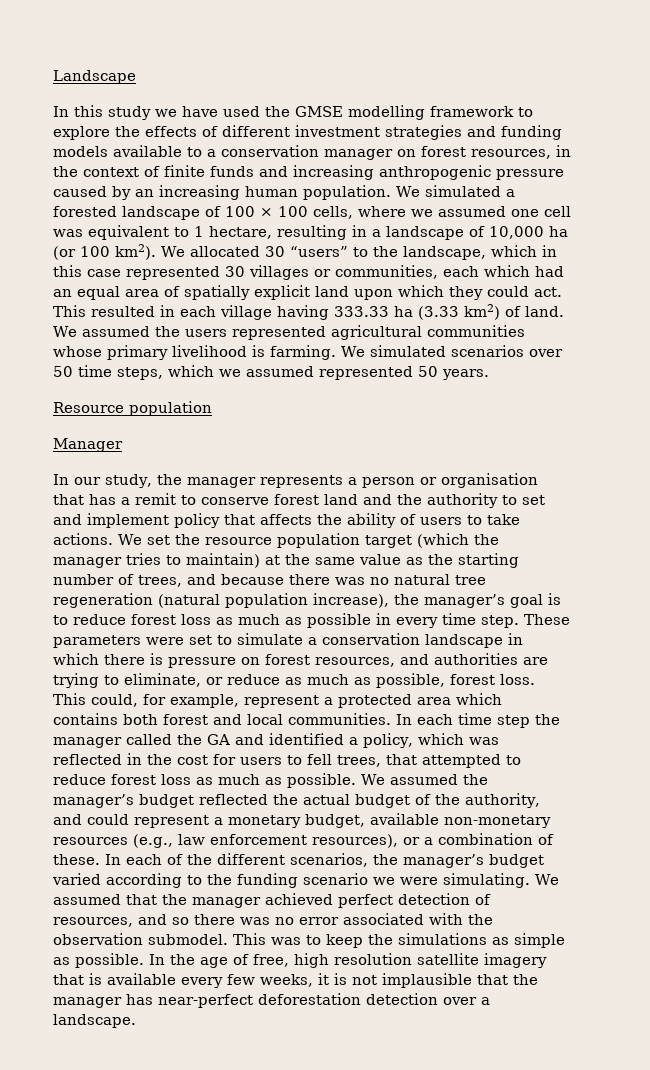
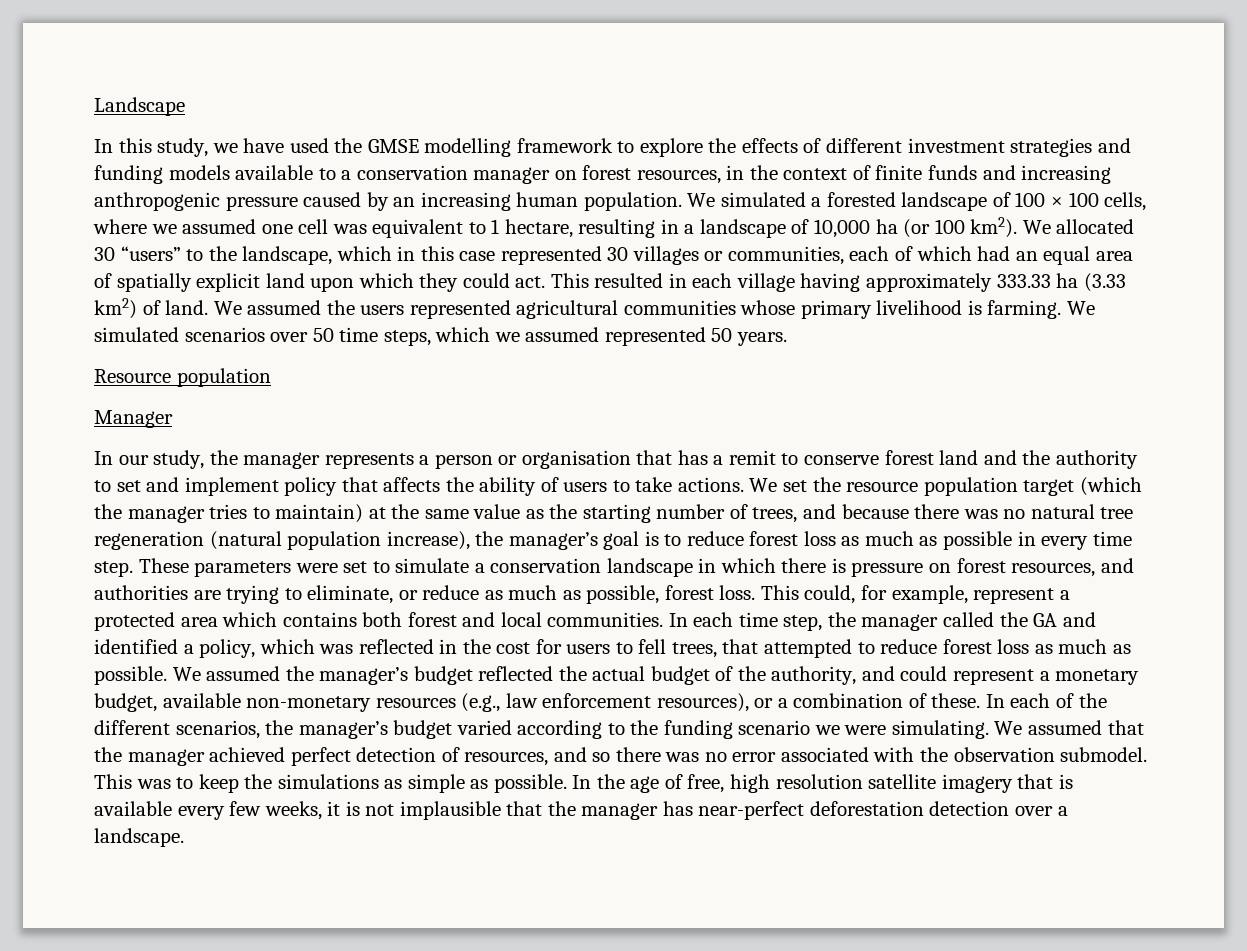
[108,106,151,120] study -> [157,138,209,157] study,
(479, 271) none -> [895,246,914,261] of
(329, 312) none -> [866,273,993,292] approximately
[497,715,530,728] step -> [783,615,823,631] step,

